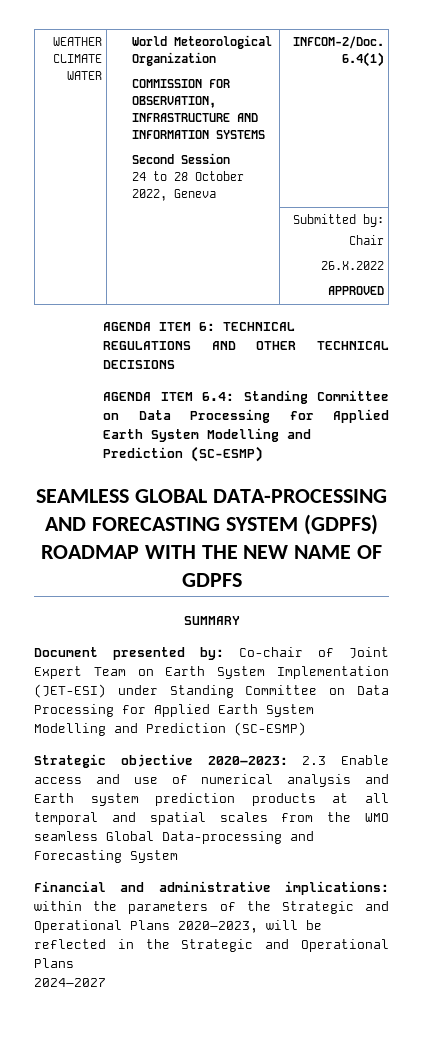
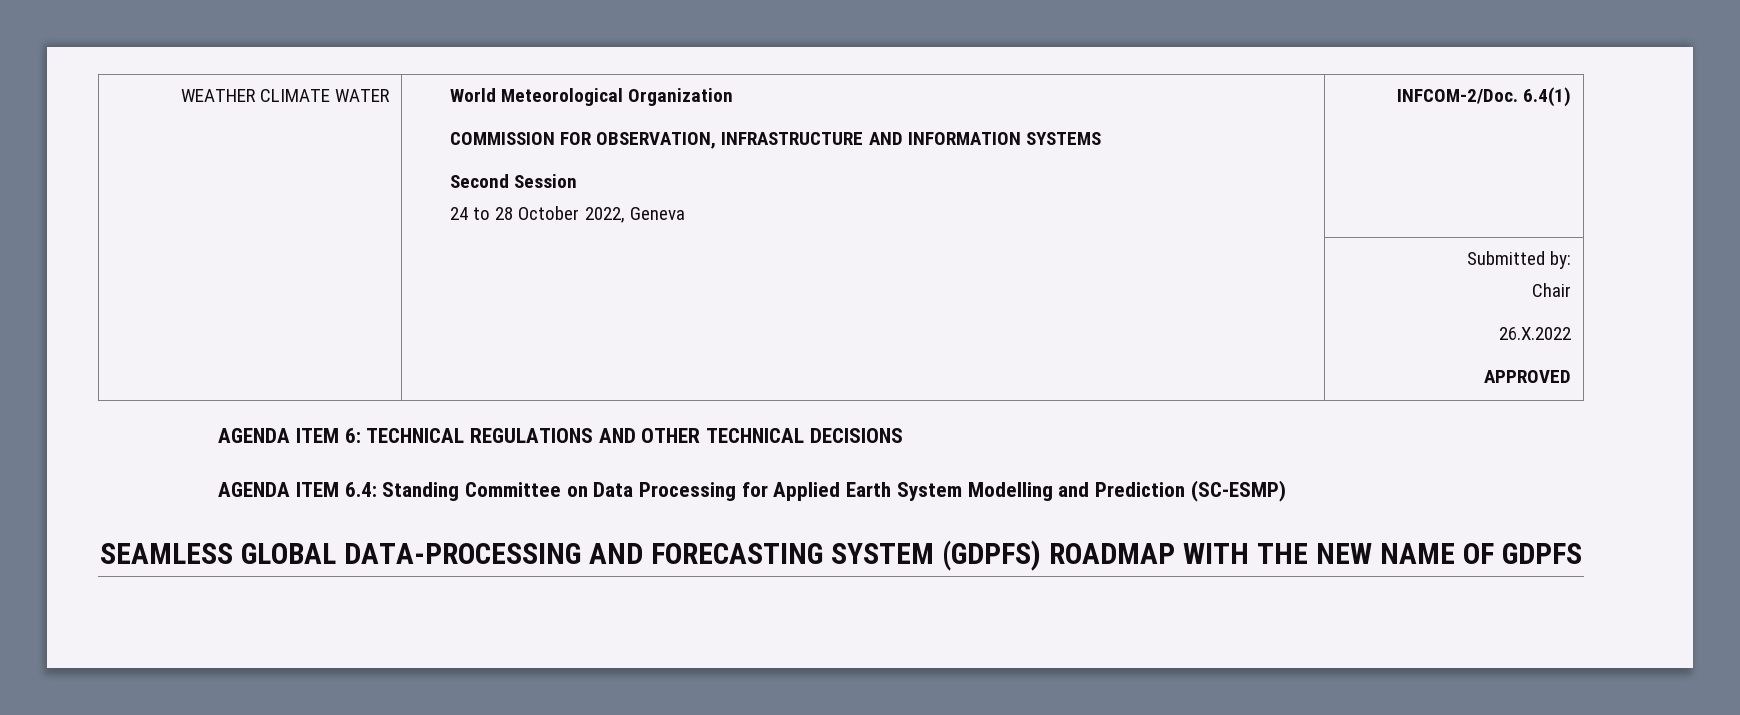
[183,616,240,625] [34,647,389,660] [34,666,389,679] [34,684,389,698] [34,704,314,717] [34,722,306,736] [34,754,389,768] [34,774,389,787] [34,793,389,806] [34,812,389,825] [34,831,314,844] [34,850,178,863] [34,881,389,895] [34,901,389,914] [34,920,322,933] [34,939,389,952] [34,958,74,968] [34,978,106,987] // SUMMARY // Document presented by: Co-chair of Joint Expert Team on Earth System Implementation (JET-ESI) under Standing Committee on Data Processing for Applied Earth System Modelling and Prediction (SC-ESMP) // Strategic objective 2020–2023: 2.3 Enable access and use of numerical analysis and Earth system prediction products at all temporal and spatial scales from the WMO seamless Global Data-processing and Forecasting System // Financial and administrative implications: within the parameters of the Strategic and Operational Plans 2020–2023, will be reflected in the Strategic and Operational Plans // 2024–2027 -> (1582, 553) none

